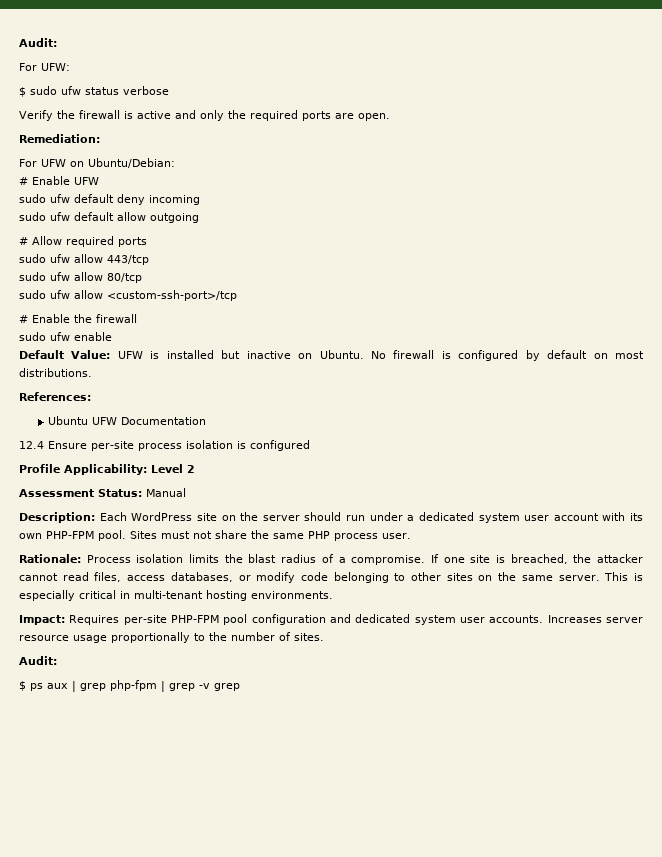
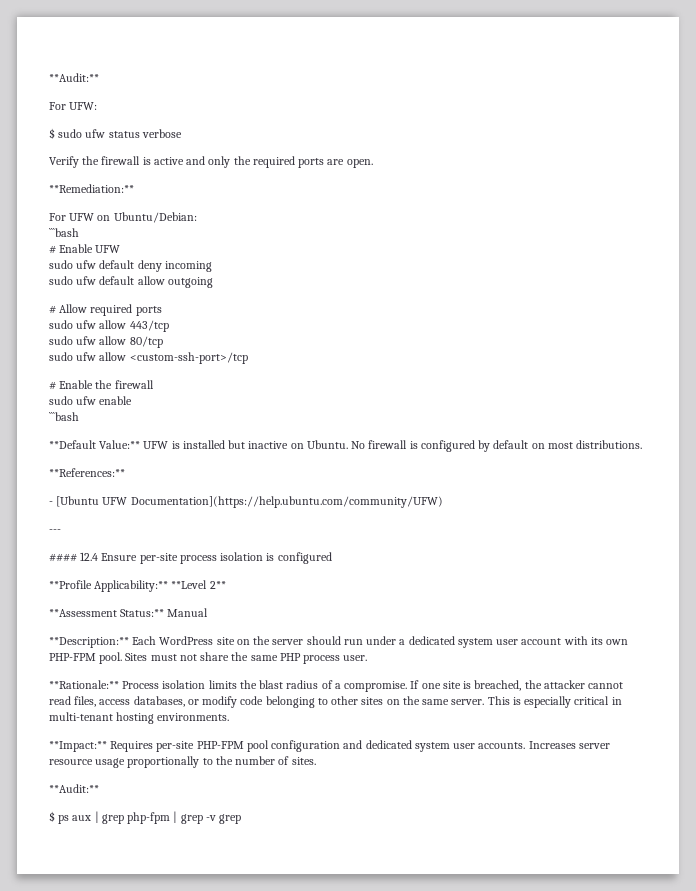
[19,38,57,47] Audit: -> [49,73,99,82] **Audit:**
[19,134,100,143] Remediation: -> [49,184,134,193] **Remediation:**
(175, 163) none -> [49,228,79,237] // ```bash
[19,350,111,359] Default Value: -> [49,412,79,421] [49,440,141,449] ```bash // **Default Value:**
[19,392,91,401] [48,416,207,425] References: // Ubuntu UFW Documentation // -> [49,468,125,477] [49,496,443,508] [49,529,61,533] [49,553,77,562] **References:** // - [Ubuntu UFW Documentation](https://help.ubuntu.com/community/UFW) // --- // ####
[19,464,195,475] [19,489,142,497] Profile Applicability: Level 2 // Assessment Status: -> [49,580,226,592] [49,609,165,617] **Profile Applicability:** **Level 2** // **Assessment Status:**
[19,512,95,523] Description: -> [49,637,129,648] **Description:**
[19,554,81,563] Rationale: -> [49,680,119,689] **Rationale:**
[19,615,65,625] Impact: -> [49,741,107,752] **Impact:**
[19,656,57,665] Audit: -> [49,784,99,793] **Audit:**

